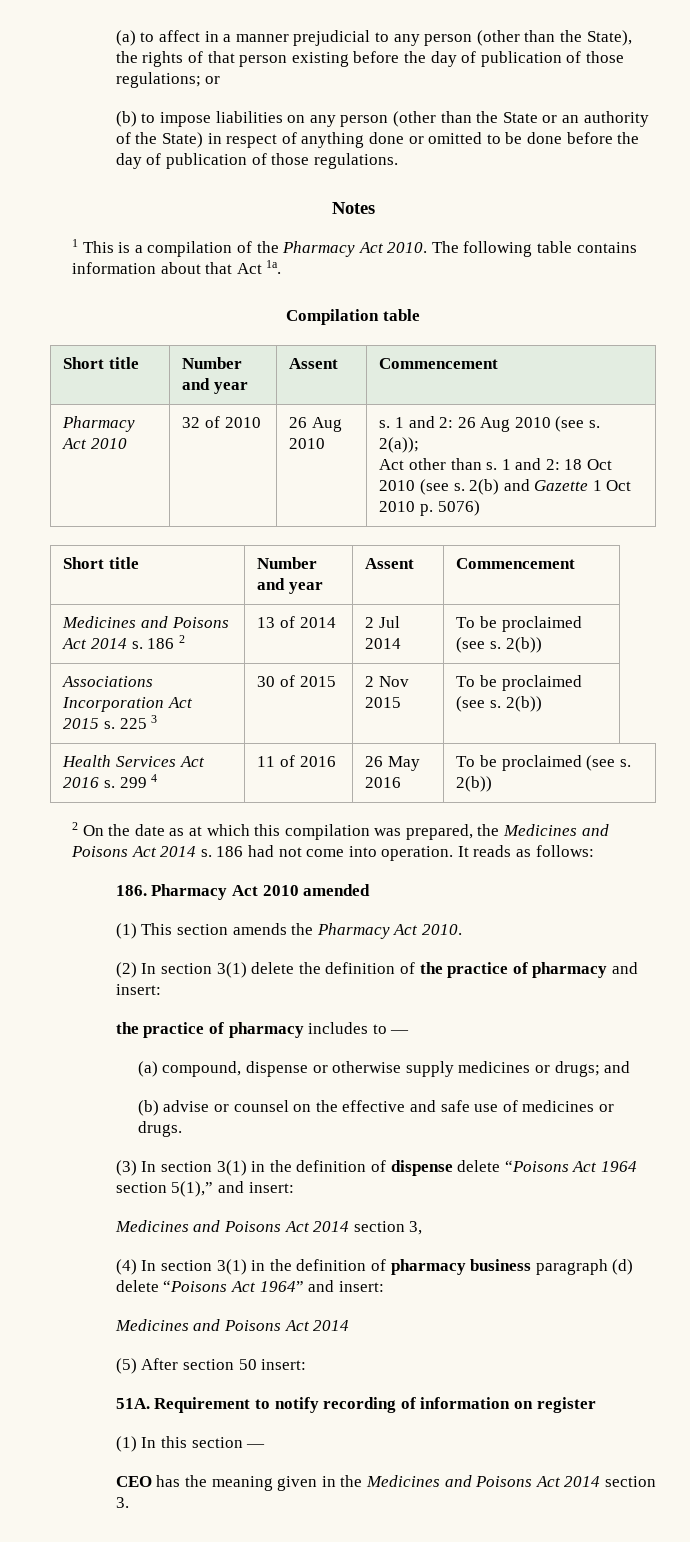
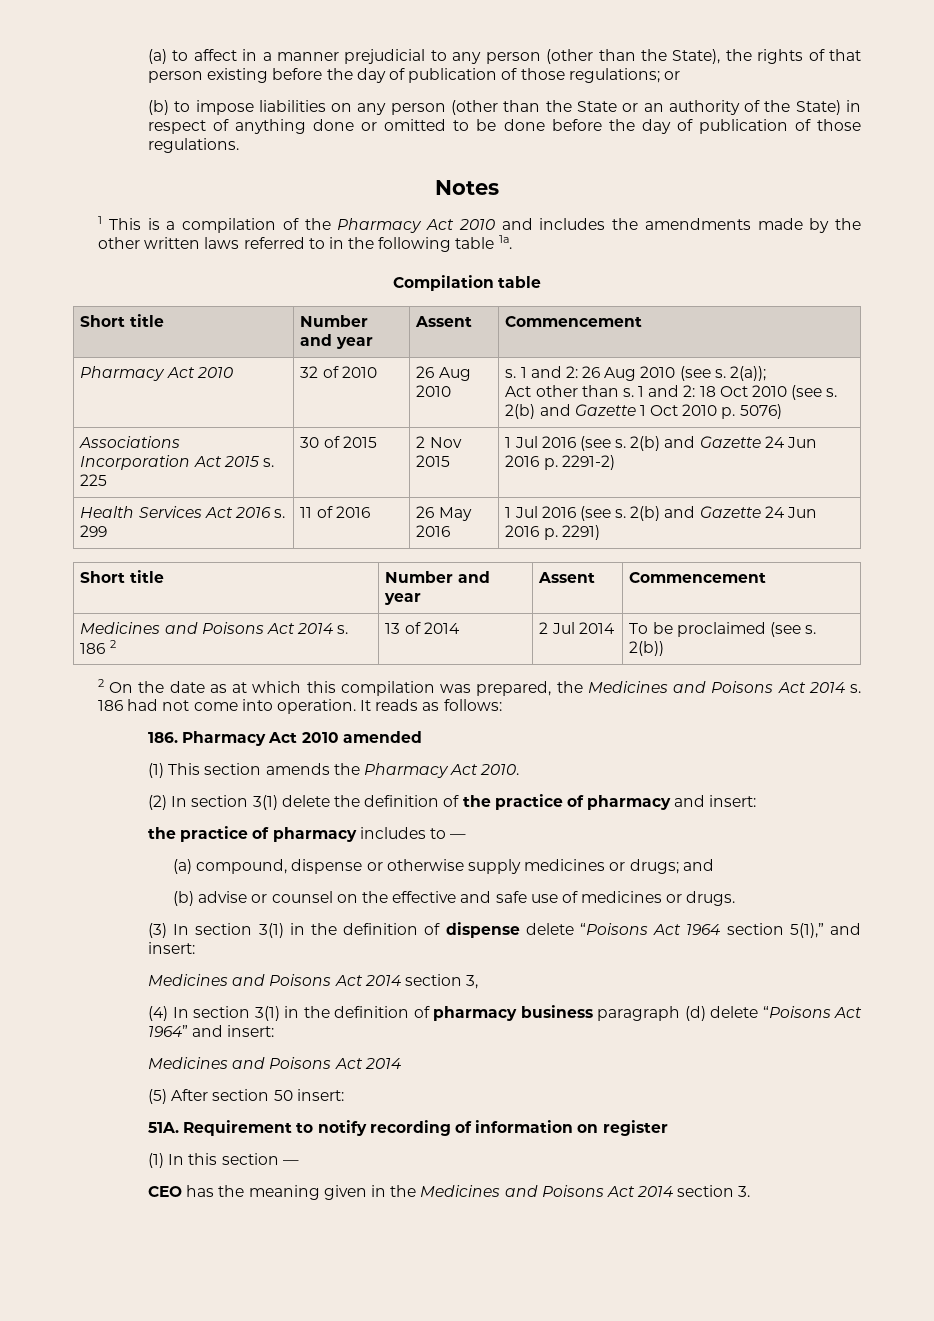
[387,241,637,257] [71,262,262,274] 2010. The following table contains information about that Act -> [458,218,862,233] [98,237,495,252] 2010 and includes the amendments made by the other written laws referred to in the following table
(480, 508) none -> [79,436,181,448] [80,455,274,470] [80,474,108,486] [300,436,377,448] [416,436,462,448] [416,455,451,467] [505,436,818,451] [505,455,615,470] [80,506,286,518] [80,525,108,537] [300,506,370,518] [416,506,472,521] [416,525,451,537] [505,506,818,521] [505,525,600,540] // Associations Incorporation Act 2015 s. 225 | 30 of 2015 | 2 Nov 2015 | 1 Jul 2016 (see s. 2(b) and Gazette 24 Jun 2016 p. 2291-2) // Health Services Act 2016 s. 299 | 11 of 2016 | 26 May 2016 | 1 Jul 2016 (see s. 2(b) and Gazette 24 Jun 2016 p. 2291)
[62,676,154,687] [62,697,193,712] [63,715,158,729] [257,675,336,687] [365,676,409,687] [365,697,402,708] [456,675,582,691] [456,696,542,712] [62,755,205,767] [63,774,158,788] [257,755,336,767] [365,756,420,771] [365,777,402,788] [456,755,631,771] [456,776,493,792] // Associations Incorporation Act 2015 s. 225 3 | 30 of 2015 | 2 Nov 2015 | To be proclaimed (see s. 2(b)) // Health Services Act 2016 s. 299 4 | 11 of 2016 | 26 May 2016 | To be proclaimed (see s. 2(b)) -> (665, 648) none

